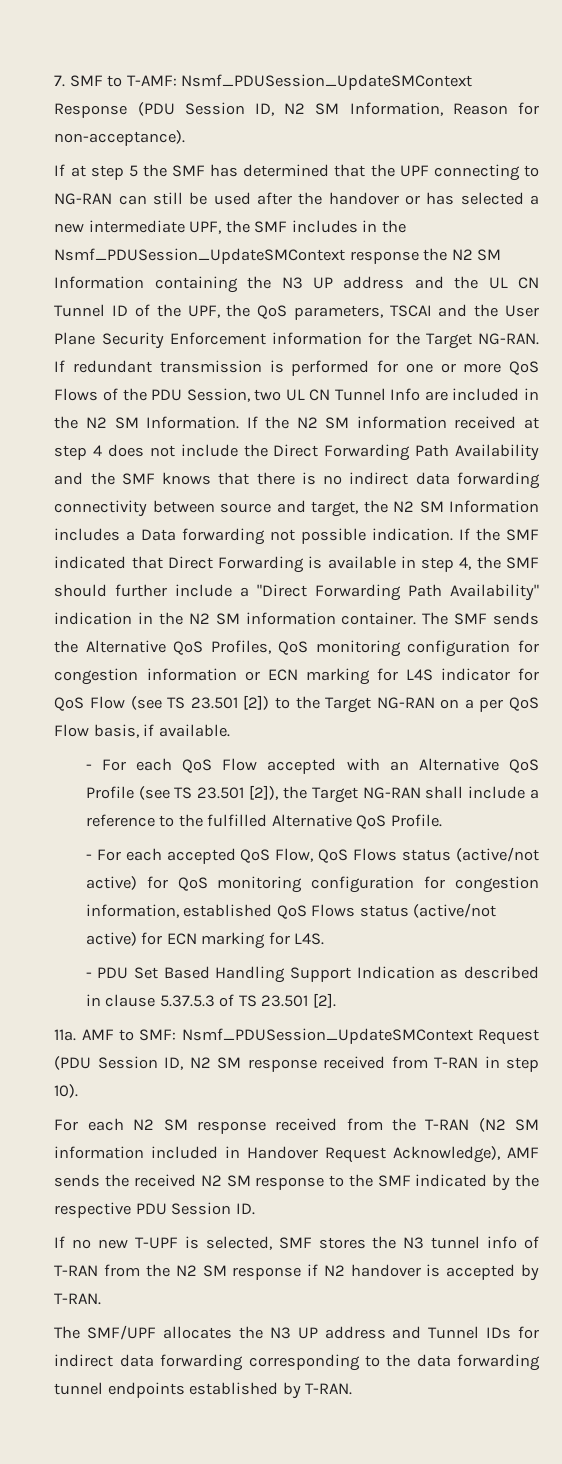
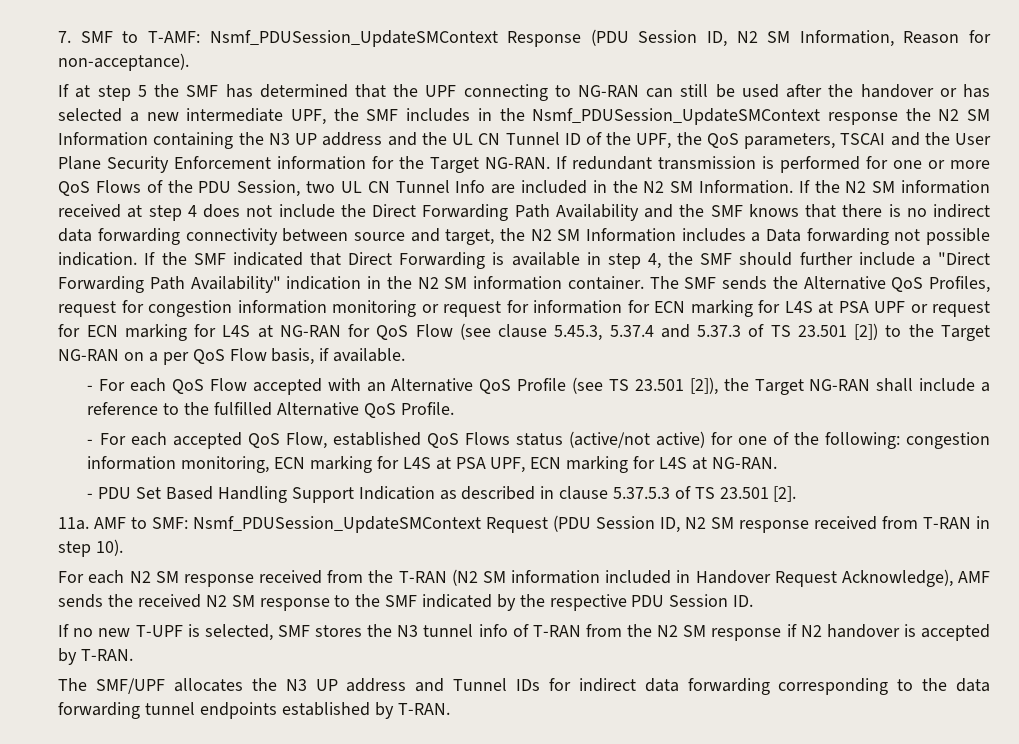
[278,640,539,657] [54,668,539,685] [54,696,162,711] QoS monitoring configuration for congestion information or ECN marking for L4S indicator for QoS Flow (see -> [58,300,990,317] [58,323,765,341] request for congestion information monitoring or request for information for ECN marking for L4S at PSA UPF or request for ECN marking for L4S at NG-RAN for QoS Flow (see clause 5.45.3, 5.37.4 and 5.37.3 of
[318,847,540,863] [85,876,539,893] [85,904,179,918] QoS Flows status (active/not active) for QoS monitoring configuration for congestion information, -> (327, 440) none
[166,932,325,949] ECN marking for L4S. -> [737,432,991,449] [87,456,777,473] one of the following: congestion information monitoring, ECN marking for L4S at PSA UPF, ECN marking for L4S at NG-RAN.

